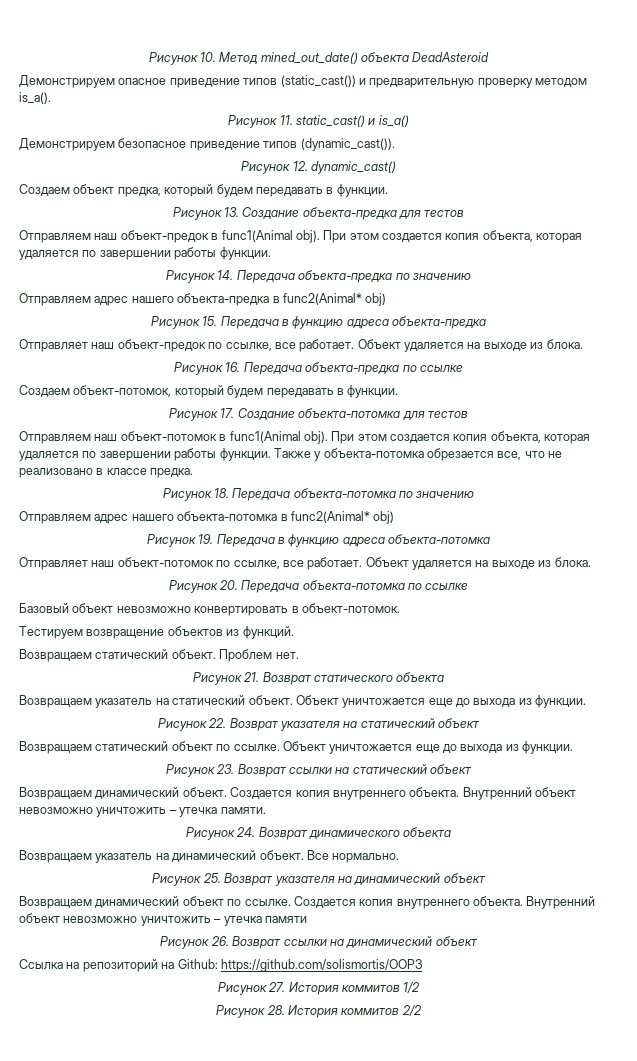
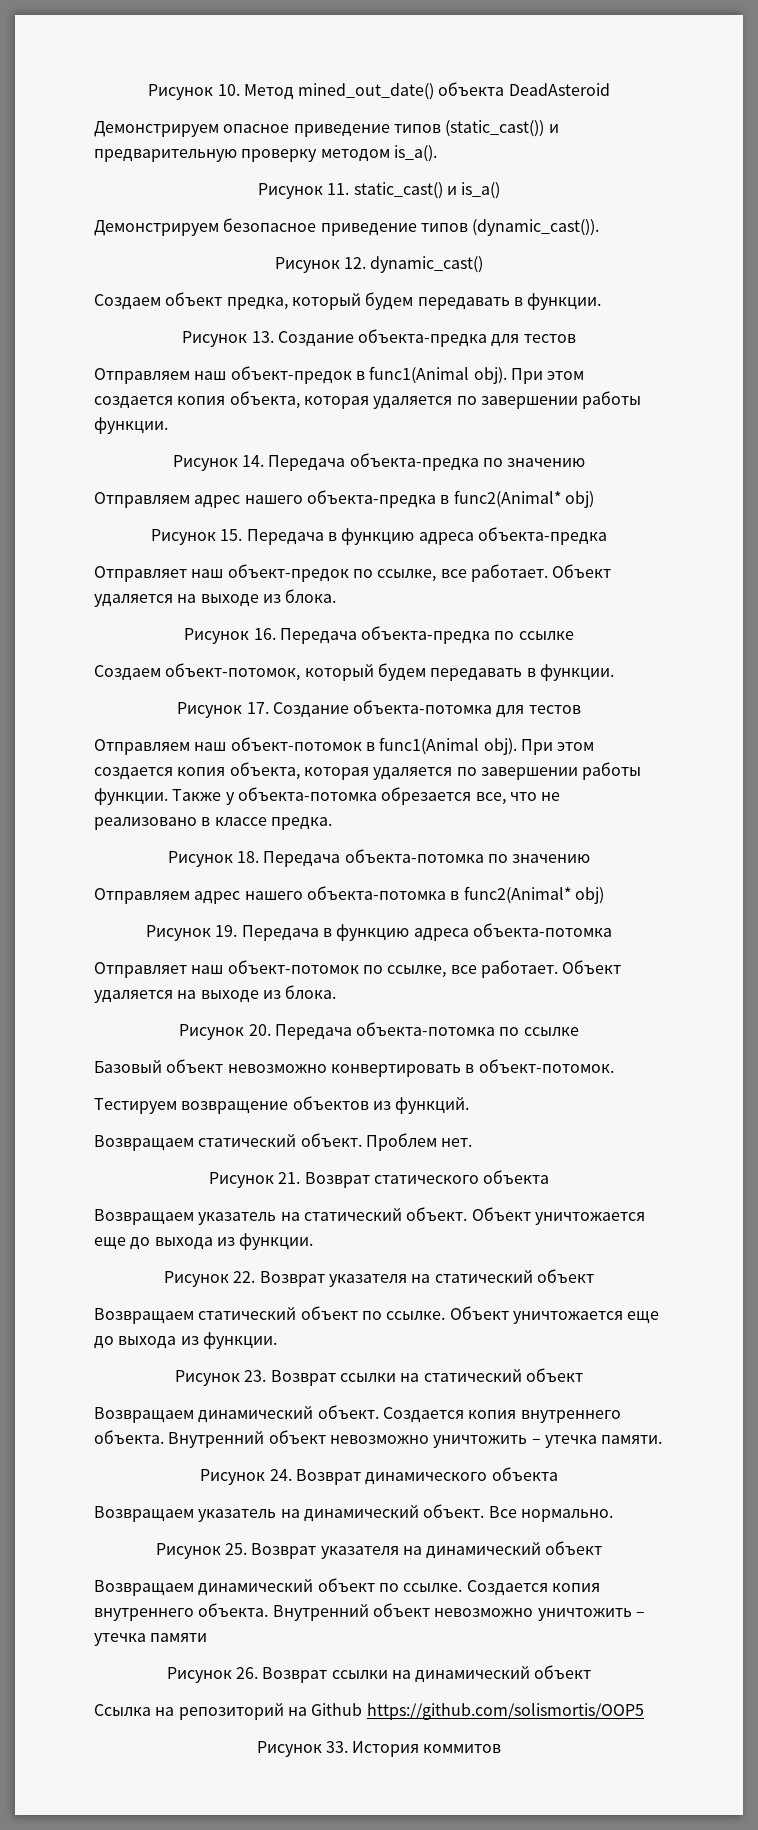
[177,959,422,972] [217,982,421,995] [216,1005,422,1018] Github: https://github.com/solismortis/OOP3 // Рисунок 27. История коммитов 1/2 // Рисунок 28. История коммитов 2/2 -> [311,1703,644,1720] [256,1741,502,1757] Github https://github.com/solismortis/OOP5 // Рисунок 33. История коммитов

